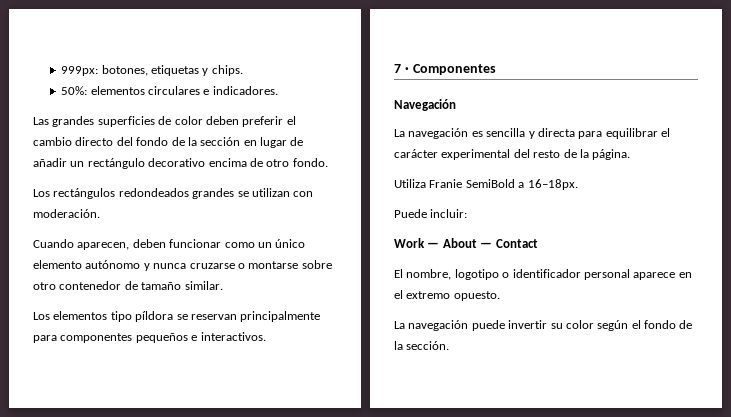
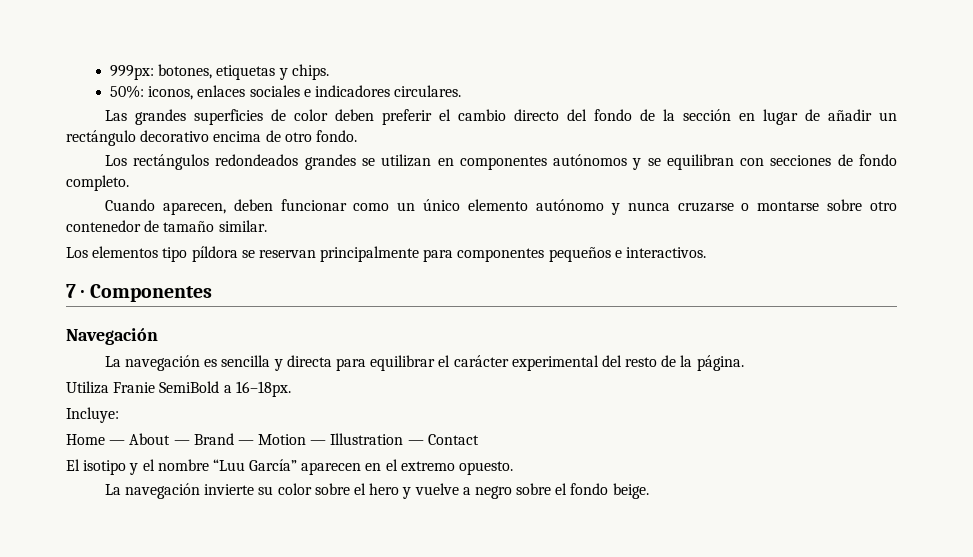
[90,86,278,95] elementos circulares e indicadores. -> [148,85,462,100] iconos, enlaces sociales e indicadores circulares.
[293,191,314,197] [33,209,100,218] con moderación. -> [437,154,898,170] [66,175,129,191] en componentes autónomos y se equilibran con secciones de fondo completo.
[394,209,468,218] [394,238,538,248] [394,269,676,280] Puede incluir: // Work — About — Contact // El nombre, logotipo o identificador personal aparece -> [66,407,119,423] [66,433,479,445] [66,459,362,475] Incluye: // Home — About — Brand — Motion — Illustration — Contact // El isotipo y el nombre “Luu García” aparecen
[471,320,693,331] [394,341,450,350] puede invertir su color según el fondo de la sección. -> [204,483,649,499] invierte su color sobre el hero y vuelve a negro sobre el fondo beige.

